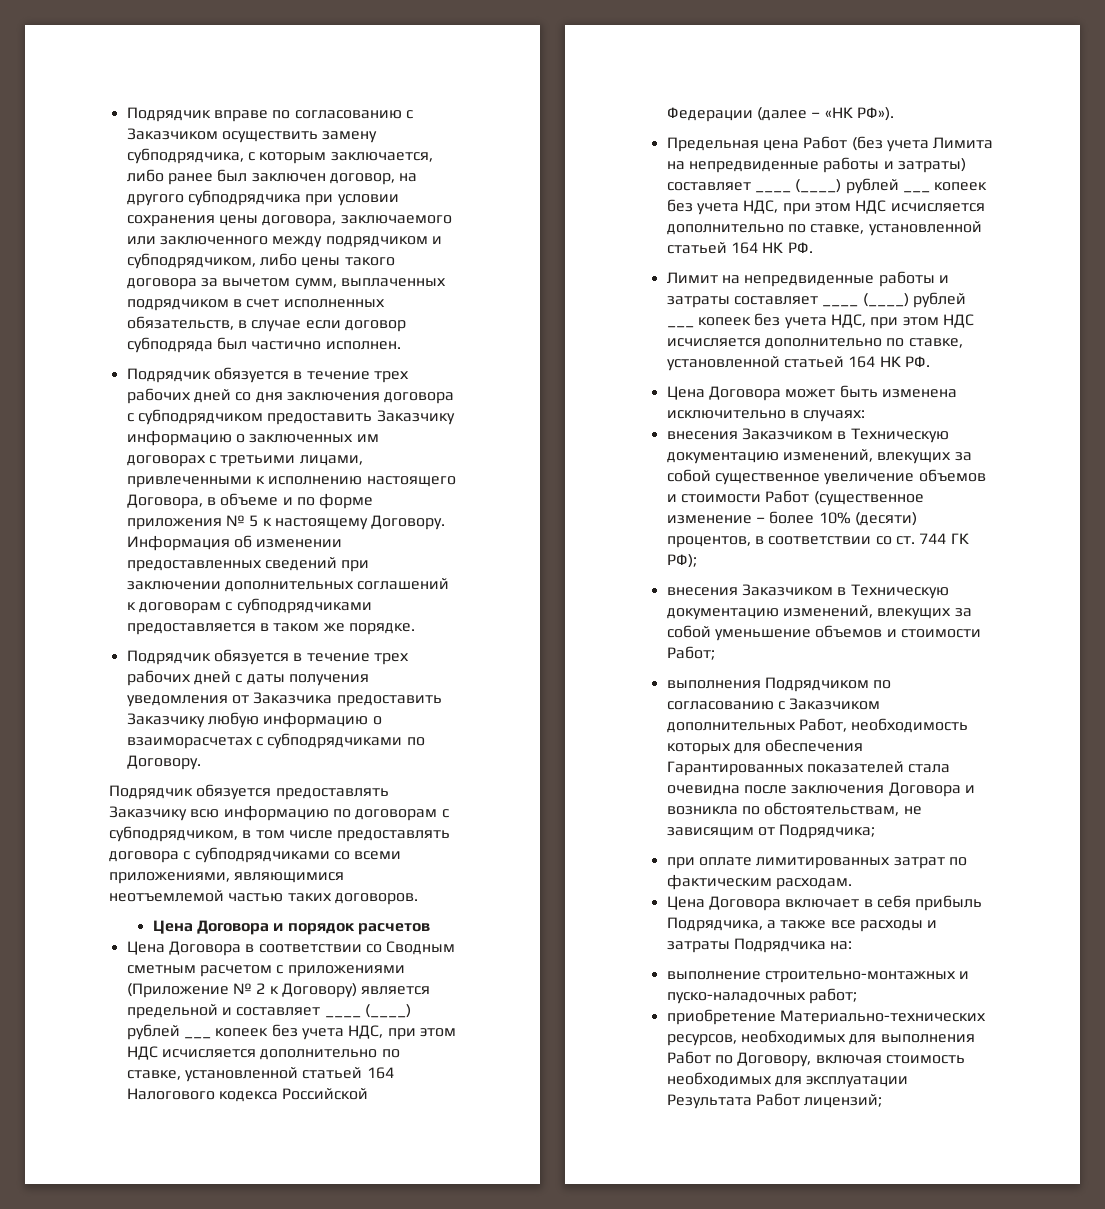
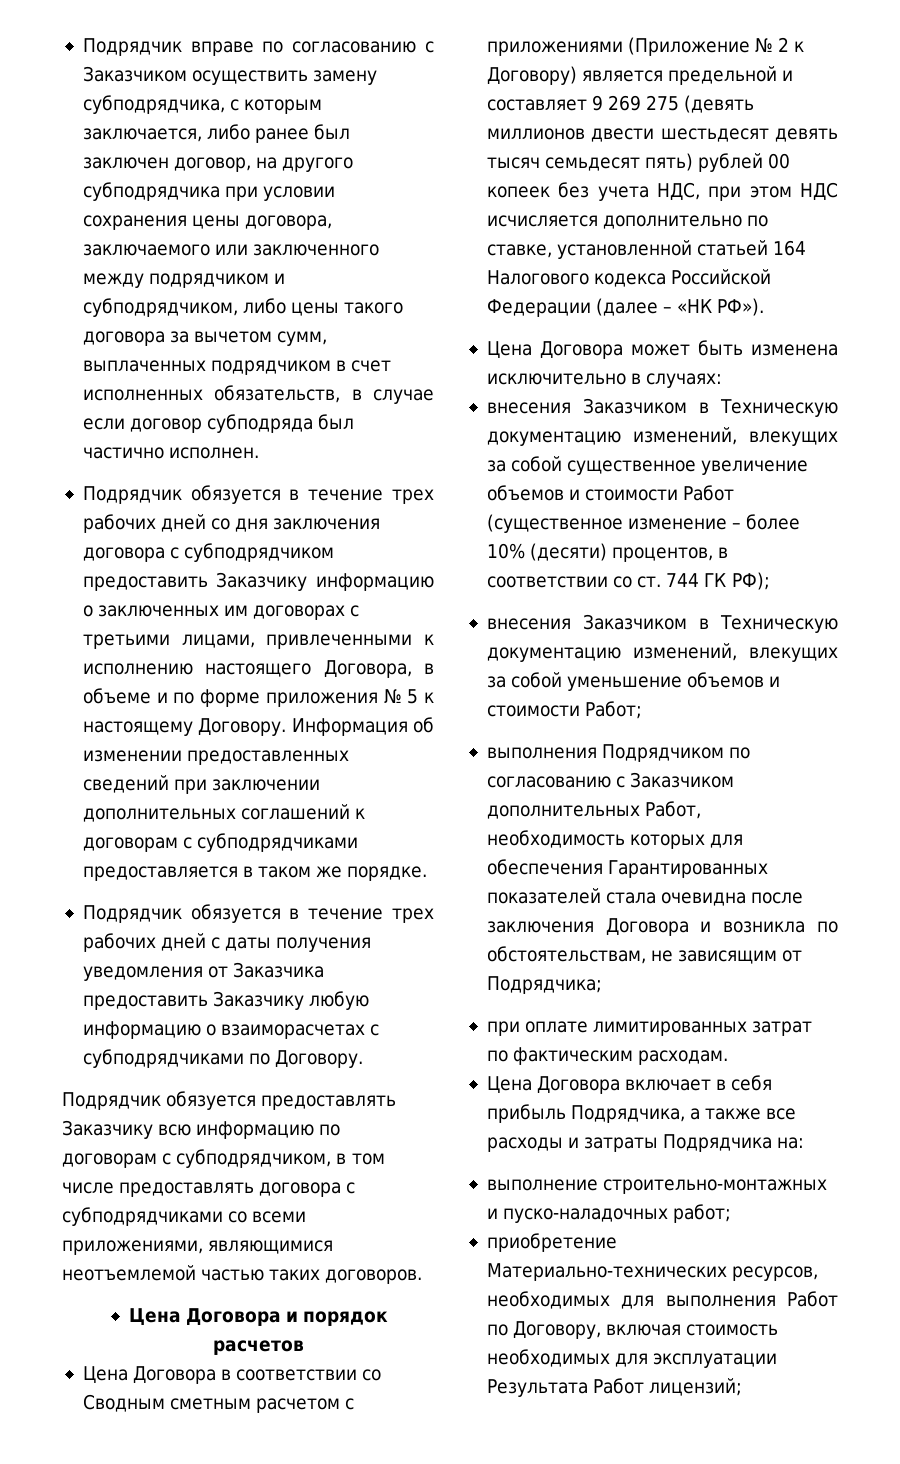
[324,1004,411,1018] [126,1024,211,1040] ____ (____) рублей ___ -> [592,95,755,113] [486,128,838,142] [486,153,791,172] 9 269 275 (девять миллионов двести шестьдесят девять тысяч семьдесят пять) рублей 00
[666,136,994,152] [666,157,966,173] [666,178,988,194] [666,199,985,215] [666,221,982,236] [666,242,813,254] [666,271,949,287] [666,292,966,308] [666,313,974,329] [666,338,963,349] [666,356,930,371] // Предельная цена Работ (без учета Лимита на непредвиденные работы и затраты) составляет ____ (____) рублей ___ копеек без учета НДС, при этом НДС исчисляется дополнительно по ставке, установленной статьей 164 НК РФ. // Лимит на непредвиденные работы и затраты составляет ____ (____) рублей ___ копеек без учета НДС, при этом НДС исчисляется дополнительно по ставке, установленной статьей 164 НК РФ. -> (765, 307) none

